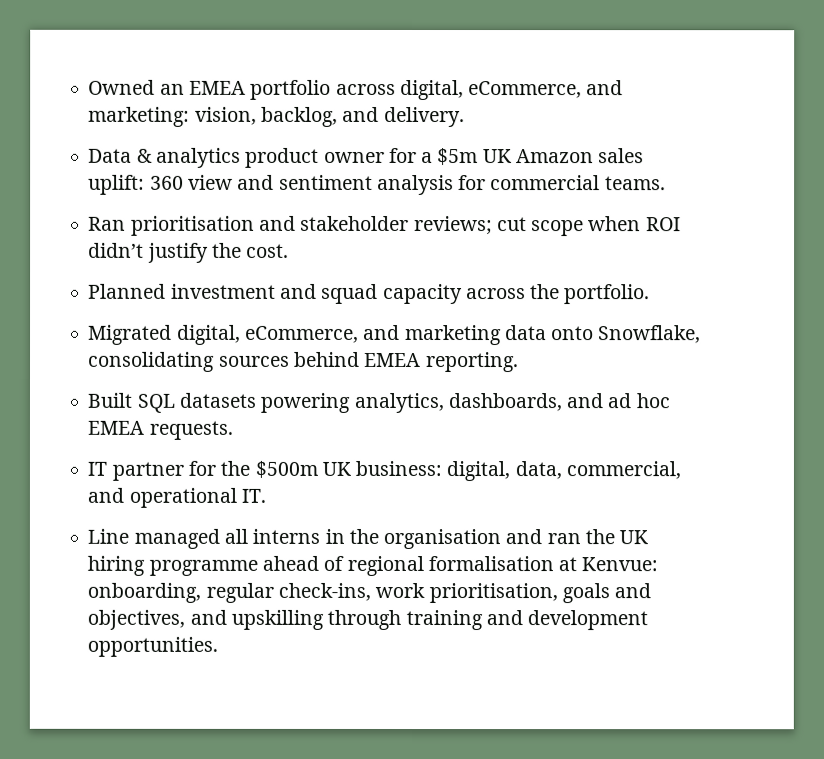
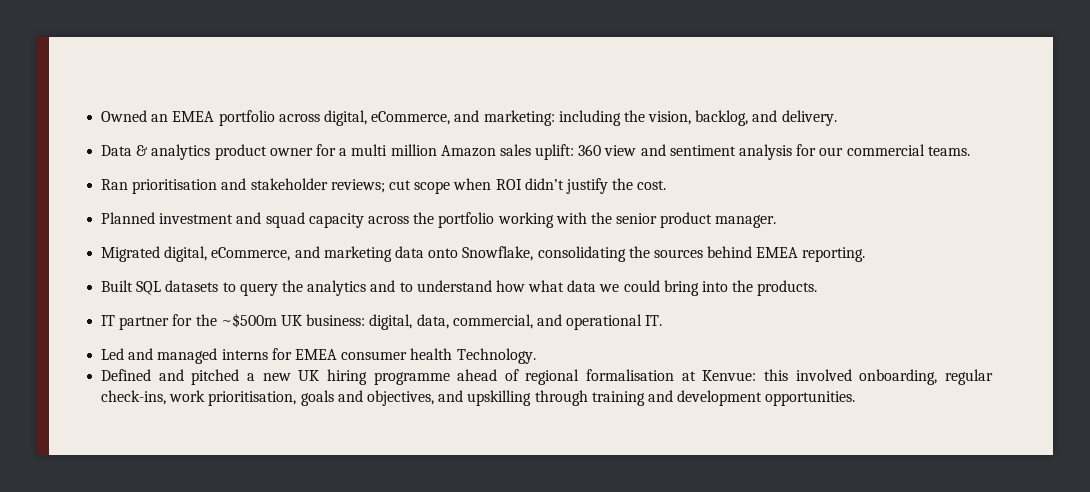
(191, 116) none -> [558,110,645,126] including the
[437,148,512,166] $5m UK -> [351,144,437,156] multi million
(487, 183) none -> [819,147,844,156] our
[564,284,651,305] portfolio. -> [438,212,777,228] portfolio working with the senior product manager.
(216, 361) none -> [628,246,650,258] the
[260,392,670,414] [87,420,233,440] powering analytics, dashboards, and ad hoc EMEA requests. -> [222,280,818,296] to query the analytics and to understand how what data we could bring into the products.
[254,460,318,478] $500m -> [220,313,277,328] ~$500m
[87,528,615,550] Line managed all interns in the organisation and ran the -> [101,348,536,364] [101,369,291,385] Led and managed interns for EMEA consumer health Technology. // Defined and pitched a new
(659, 564) none -> [764,369,852,381] this involved

